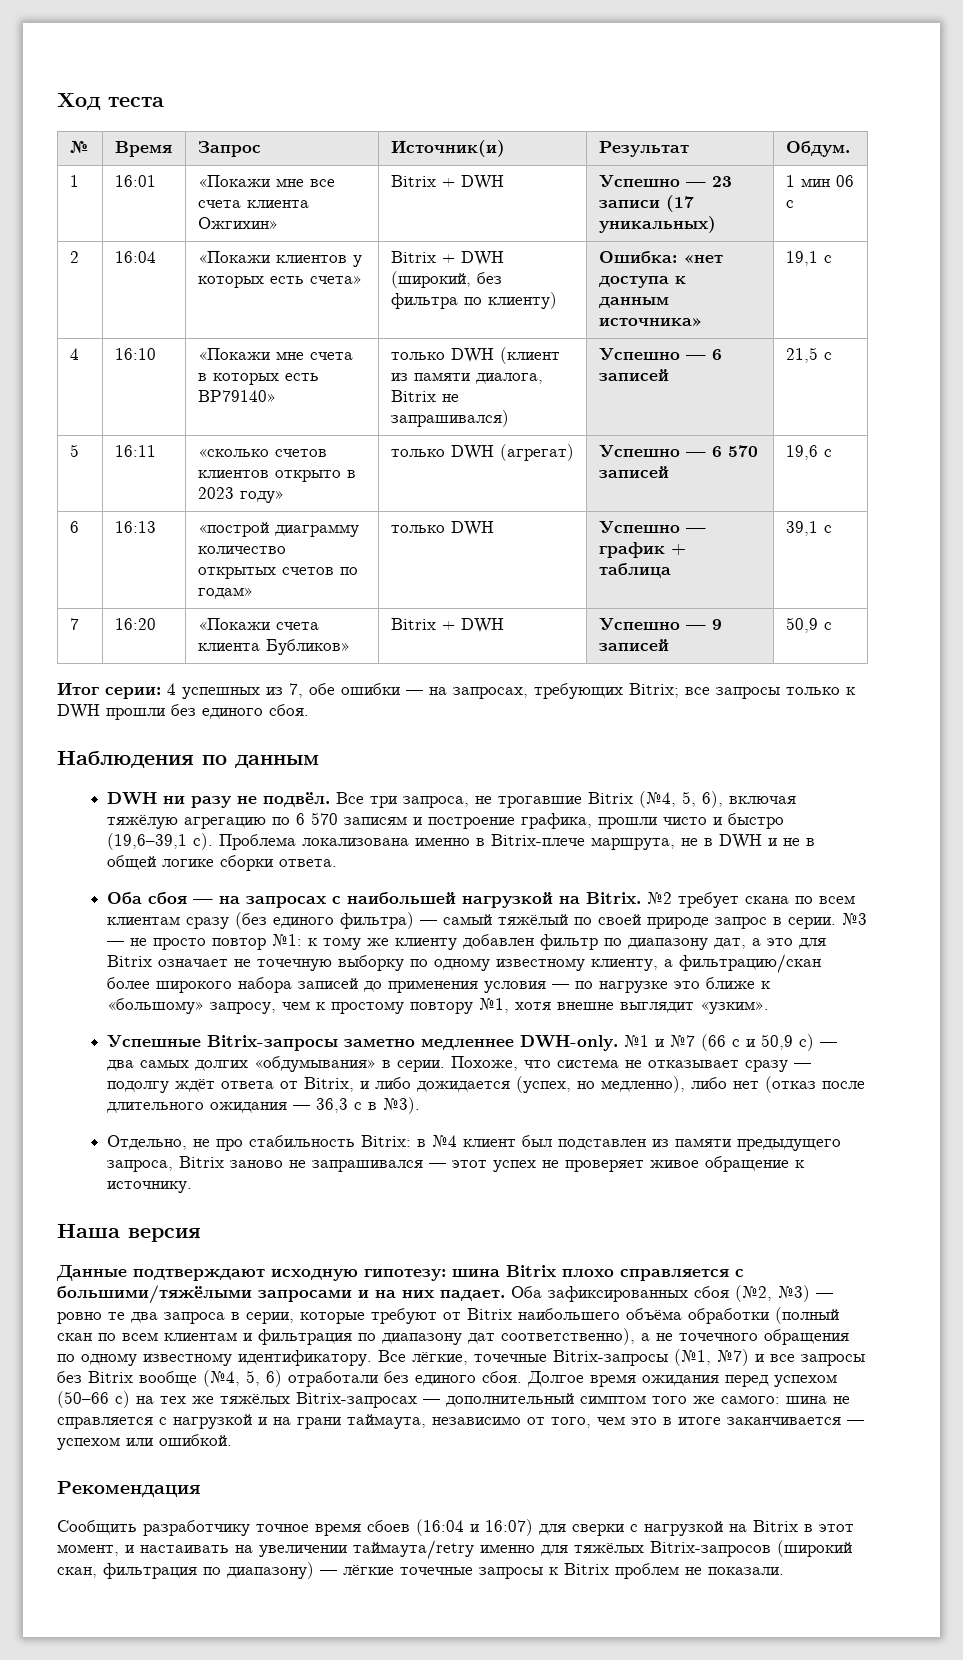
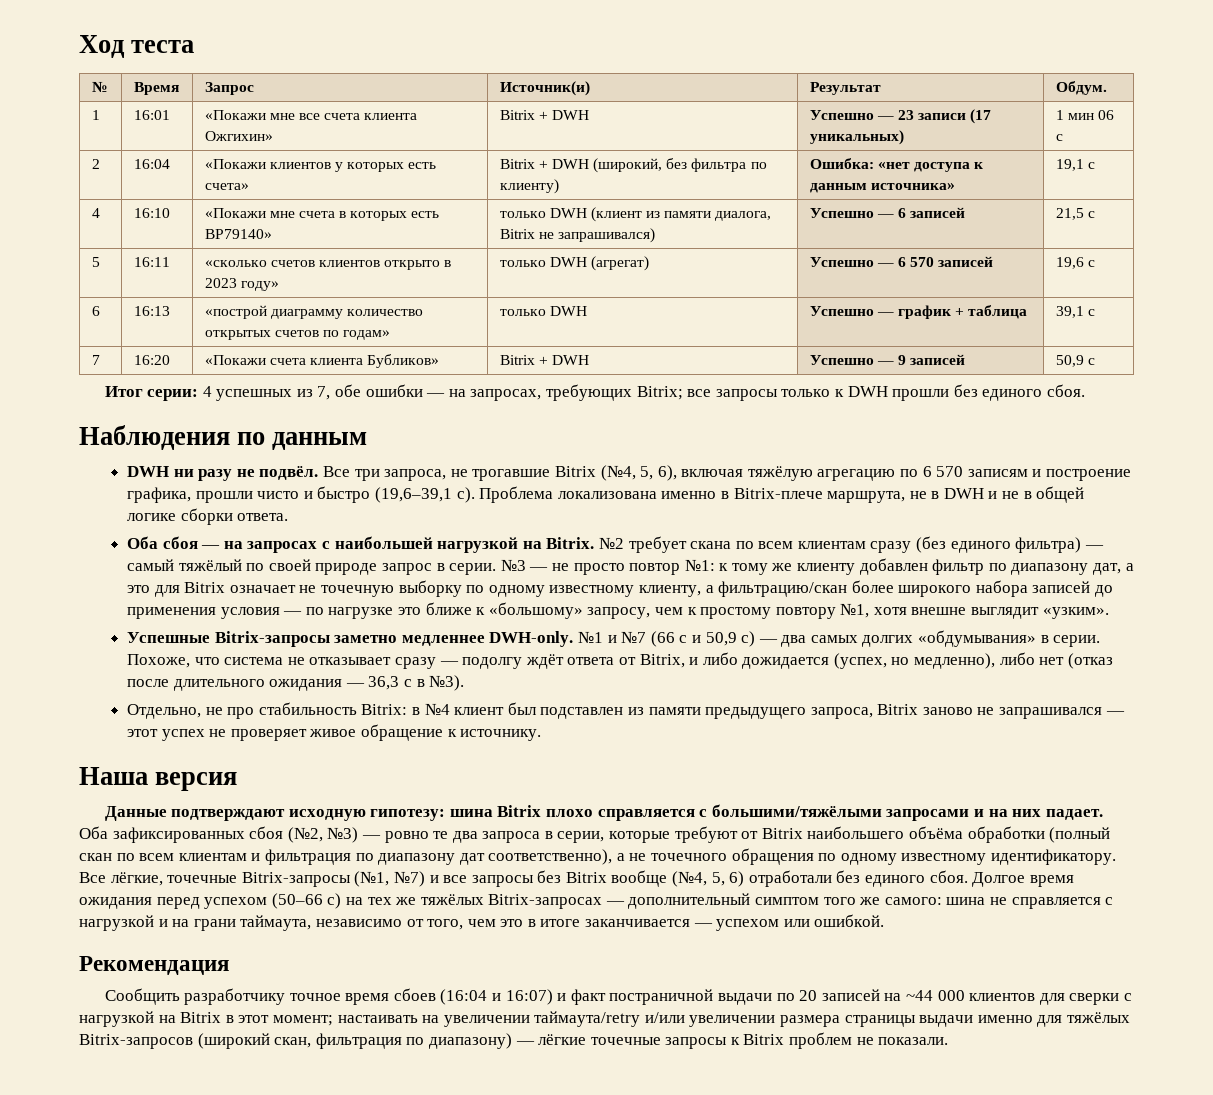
(533, 1527) none -> [557,989,1036,1005] и факт постраничной выдачи по 20 записей на ~44 000 клиентов
[57,1544,134,1556] момент, и -> [272,1015,333,1026] момент;
(474, 1549) none -> [644,1012,974,1027] и/или увеличении размера страницы выдачи

